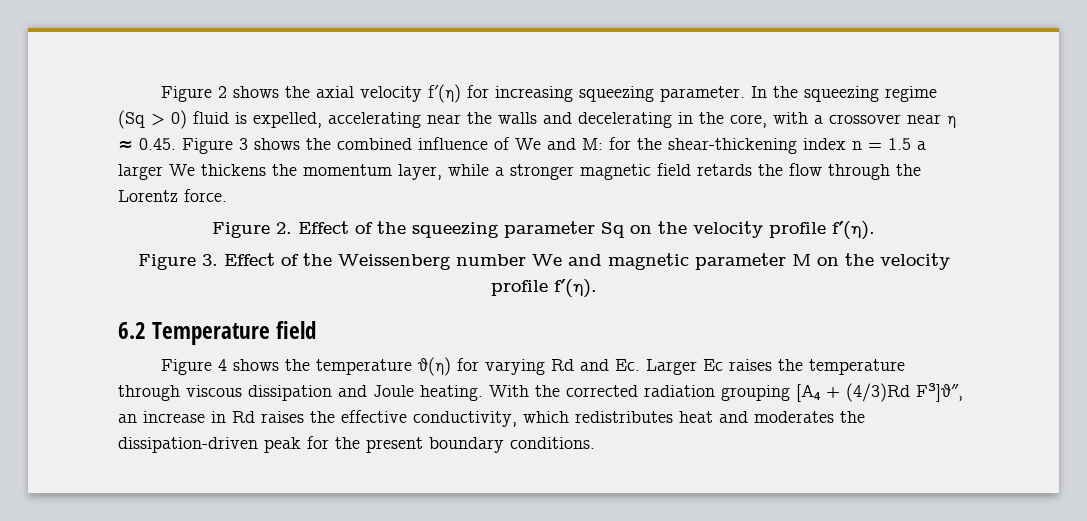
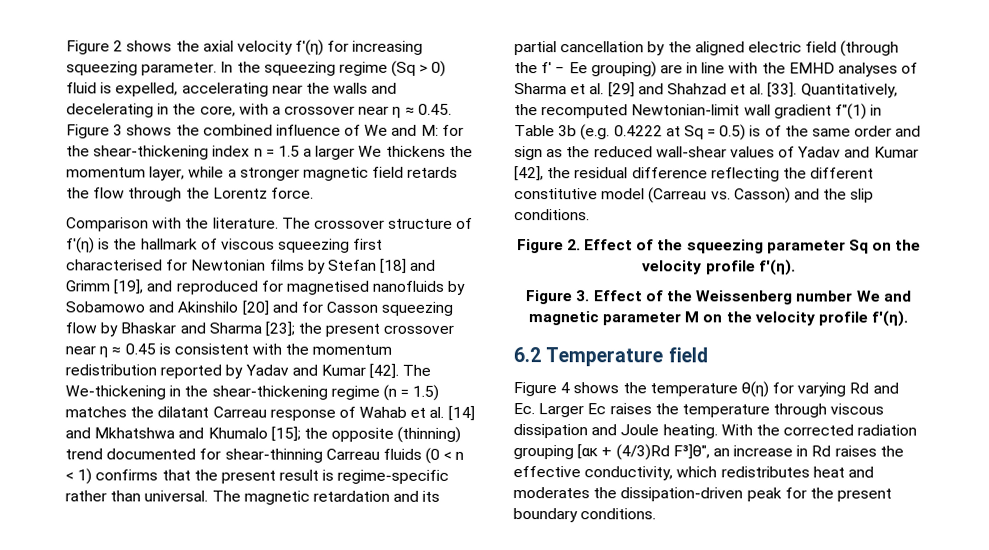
(227, 195) none -> [66,217,474,232] [66,237,384,254] [66,258,437,274] [65,279,466,295] [65,300,454,316] [65,321,455,337] [65,343,393,358] [65,363,432,379] [65,384,440,401] [65,405,475,421] [65,426,462,443] [65,447,465,464] [65,468,450,485] [65,490,441,505] [514,40,900,57] [514,61,919,78] [514,82,898,98] [514,103,883,120] [514,124,922,141] [514,146,919,161] [514,166,875,182] [514,187,875,204] [514,209,590,221] // Comparison with the literature. The crossover structure of f′(η) is the hallmark of viscous squeezing first characterised for Newtonian films by Stefan [18] and Grimm [19], and reproduced for magnetised nanofluids by Sobamowo and Akinshilo [20] and for Casson squeezing flow by Bhaskar and Sharma [23]; the present crossover near η ≈ 0.45 is consistent with the momentum redistribution reported by Yadav and Kumar [42]. The We-thickening in the shear-thickening regime (n = 1.5) matches the dilatant Carreau response of Wahab et al. [14] and Mkhatshwa and Khumalo [15]; the opposite (thinning) trend documented for shear-thinning Carreau fluids (0 < n < 1) confirms that the present result is regime-specific rather than universal. The magnetic retardation and its partial cancellation by the aligned electric field (through the f′ − Ee grouping) are in line with the EMHD analyses of Sharma et al. [29] and Shahzad et al. [33]. Quantitatively, the recomputed Newtonian-limit wall gradient f″(1) in Table 3b (e.g. 0.4222 at Sq = 0.5) is of the same order and sign as the reduced wall-shear values of Yadav and Kumar [42], the residual difference reflecting the different constitutive model (Carreau vs. Casson) and the slip conditions.
[796,384,820,402] [A₄ -> [577,444,599,460] [ακ

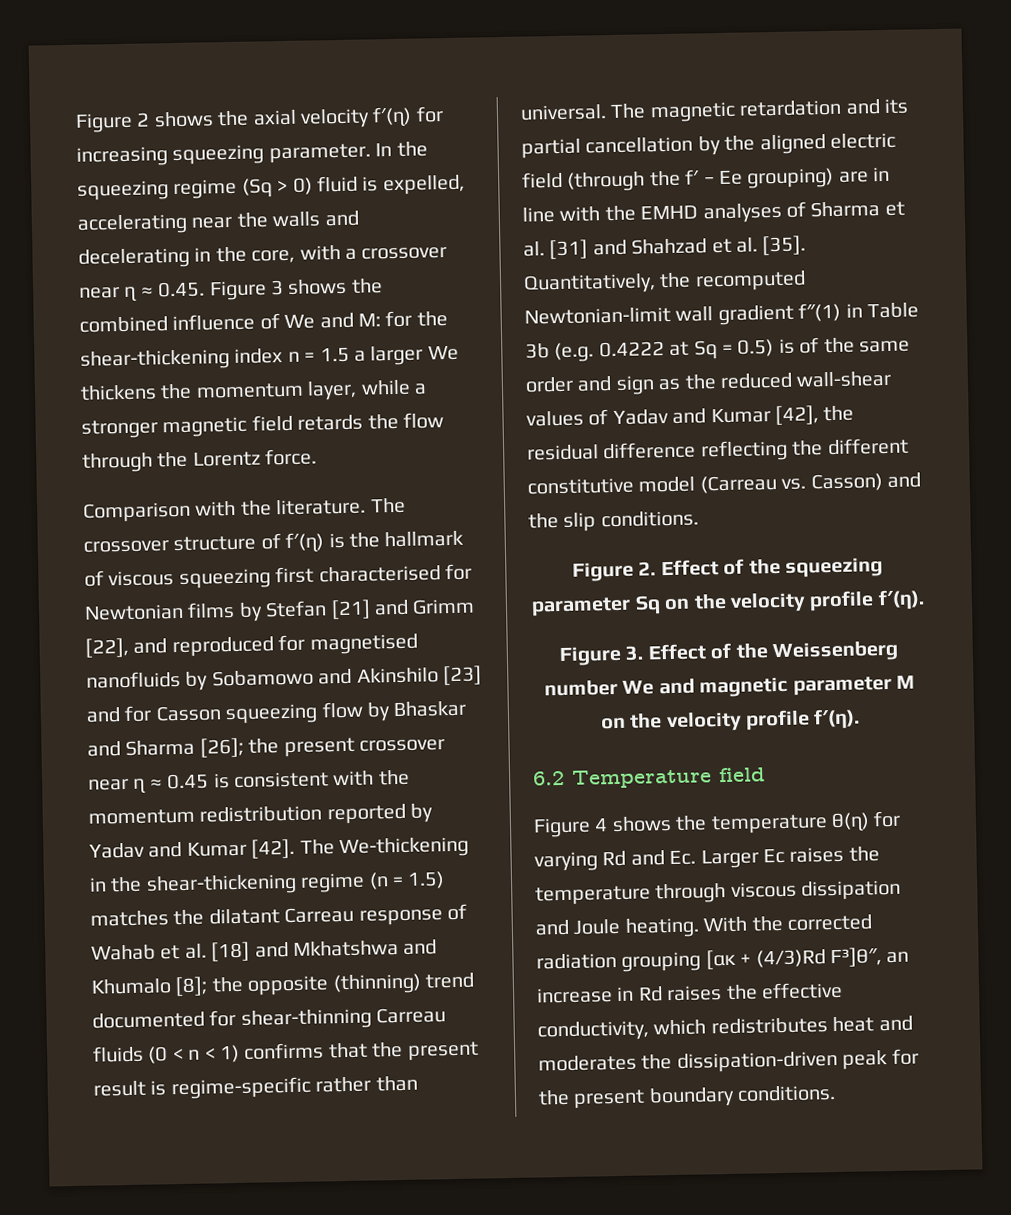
[380,258,408,274] [18] -> [330,599,371,620] [21]
[113,279,144,295] [19], -> [85,637,129,658] [22],
[241,300,269,316] [20] -> [443,665,482,686] [23]
[264,321,295,337] [23]; -> [199,737,244,758] [26];
[447,405,475,421] [14] -> [211,941,251,962] [18]
[270,426,301,442] [15]; -> [175,976,209,997] [8];
[607,82,635,98] [29] -> [549,239,589,260] [31]
[767,82,798,98] [33]. -> [762,235,807,256] [35].

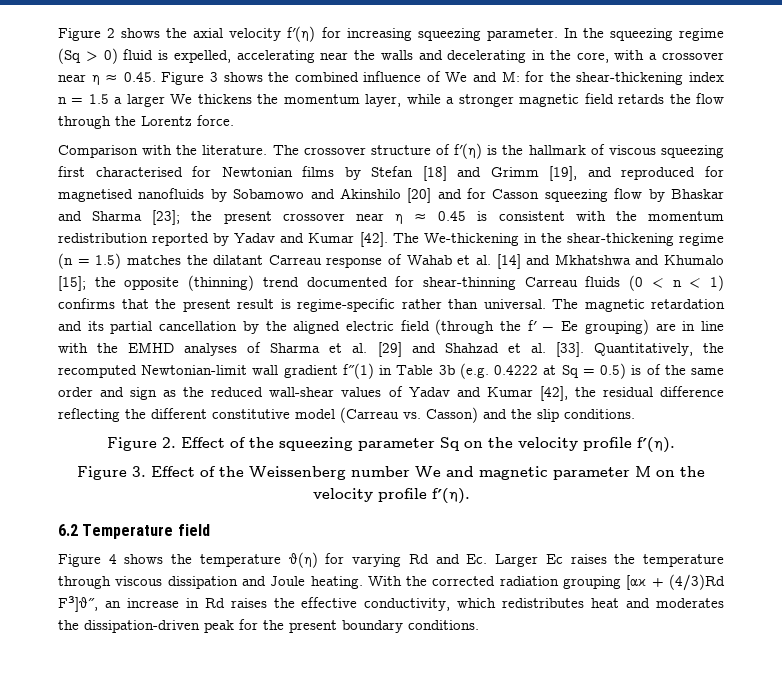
[330,599,371,620] [21] -> [422,166,447,181] [18]
[85,637,129,658] [22], -> [549,166,578,181] [19],
[443,665,482,686] [23] -> [407,188,432,203] [20]
[199,737,244,758] [26]; -> [152,210,181,225] [23];
[211,941,251,962] [18] -> [496,254,521,269] [14]
[175,976,209,997] [8]; -> [58,276,86,291] [15];
[549,239,589,260] [31] -> [377,342,402,357] [29]
[762,235,807,256] [35]. -> [555,342,584,357] [33].

